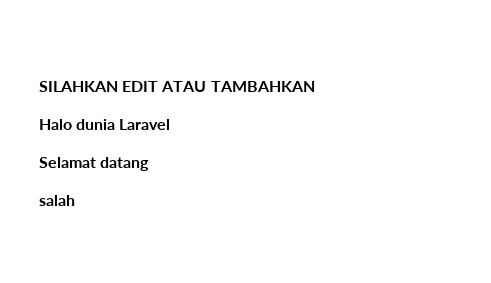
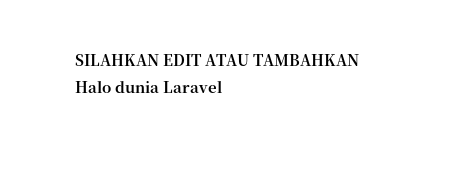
[39,157,150,171] [39,195,75,206] // Selamat datang // salah -> (223, 86) none

